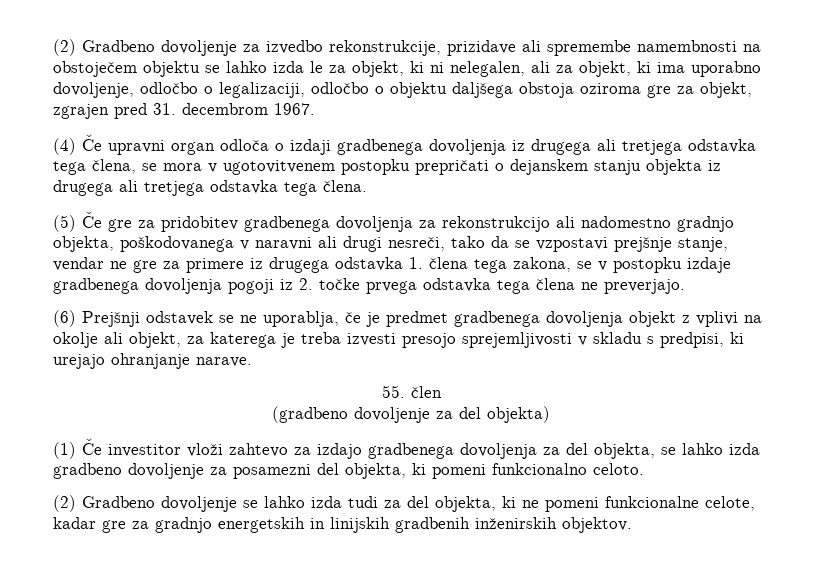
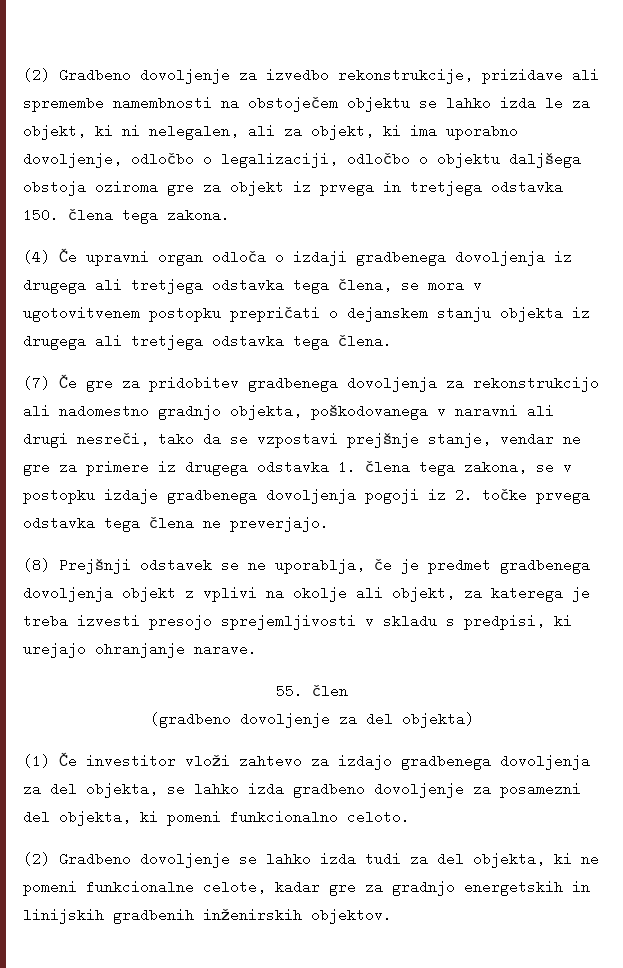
[700,82,752,98] [53,103,315,119] objekt, zgrajen pred 31. decembrom 1967. -> [230,180,563,196] [23,208,230,224] objekt iz prvega in tretjega odstavka 150. člena tega zakona.
[53,215,76,232] (5) -> [23,376,50,390] (7)
[53,310,76,327] (6) -> [23,558,50,572] (8)

